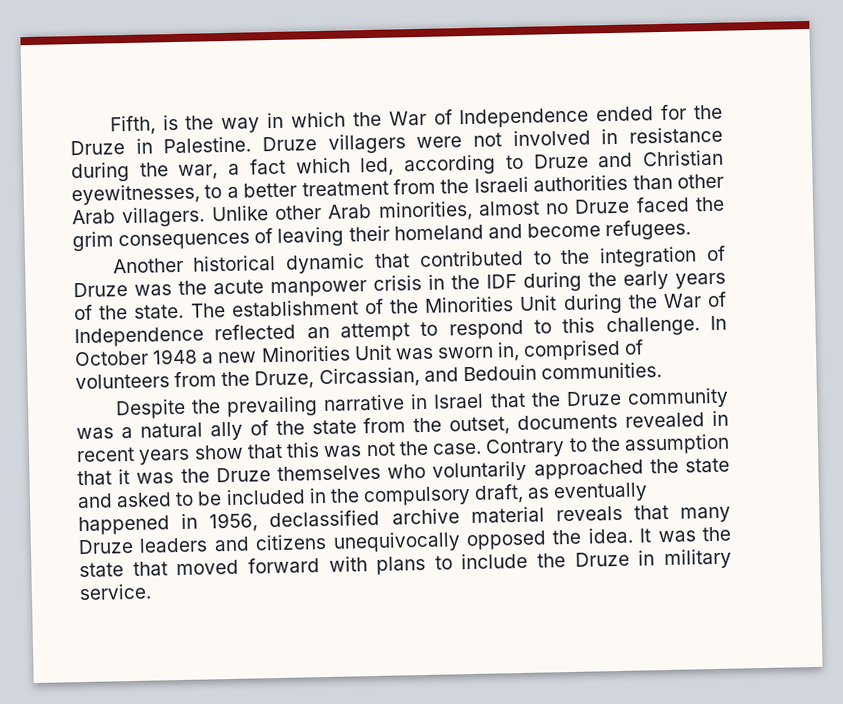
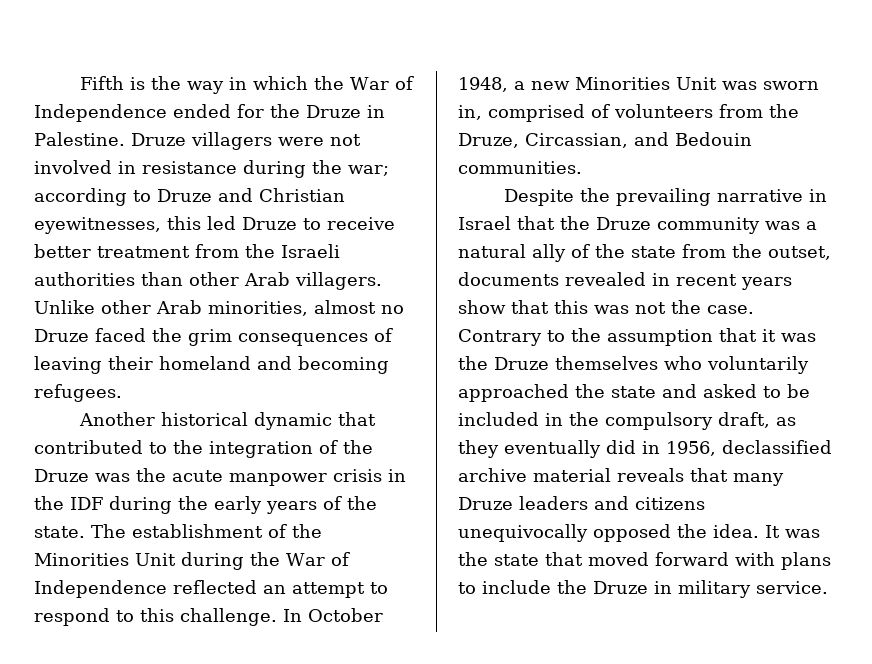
[109,115,156,136] Fifth, -> [80,76,125,90] Fifth
[178,157,395,180] war, a fact which led, -> [348,165,389,176] war;
[204,184,239,199] to a -> [167,216,395,230] this led Druze to receive
[526,222,601,238] become -> [298,356,389,374] becoming
(726, 253) none -> [343,440,373,454] the
[152,348,199,365] 1948 -> [458,77,508,92] 1948,
[553,482,649,503] [78,515,170,536] eventually happened -> [458,440,636,458] they eventually did

